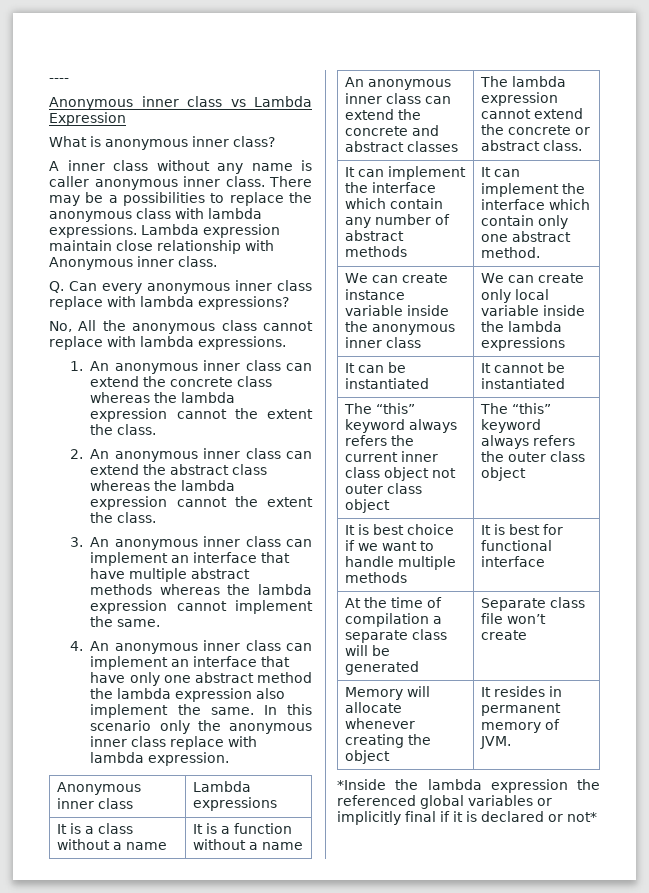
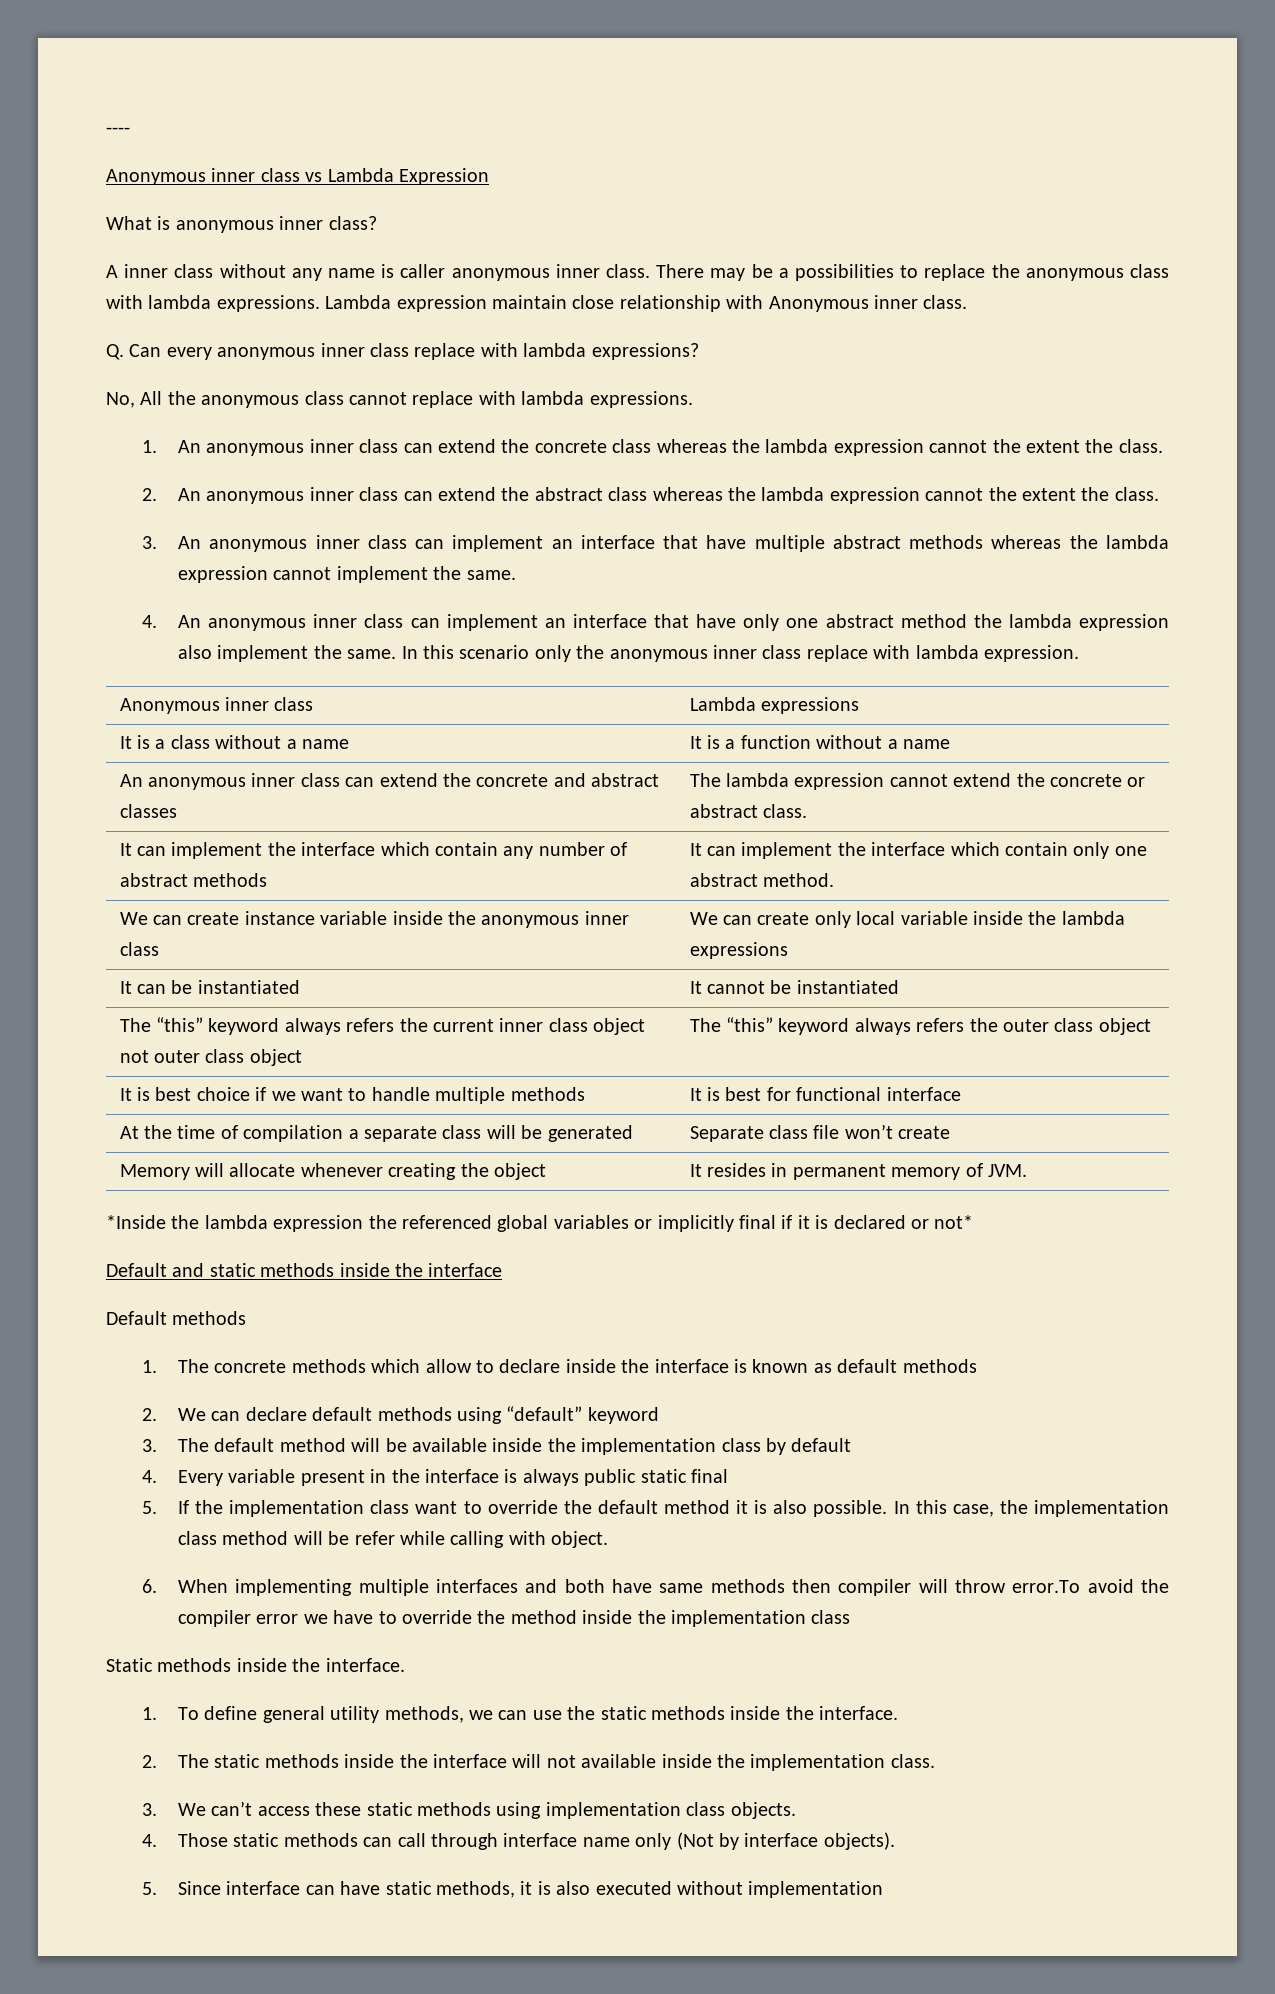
(597, 817) none -> [106,1263,503,1277] [106,1311,247,1325] [142,1359,977,1373] [142,1406,659,1424] [142,1438,852,1455] [142,1469,729,1486] [142,1500,1169,1517] [178,1531,609,1548] [142,1579,1169,1596] [178,1610,851,1627] [106,1658,405,1672] [142,1706,899,1723] [142,1754,935,1771] [142,1801,796,1819] [142,1832,895,1850] [142,1881,884,1898] // Default and static methods inside the interface // Default methods // 1. The concrete methods which allow to declare inside the interface is known as default methods // 2. We can declare default methods using “default” keyword // 3. The default method will be available inside the implementation class by default // 4. Every variable present in the interface is always public static final // 5. If the implementation class want to override the default method it is also possible. In this case, the implementation class method will be refer while calling with object. // 6. When implementing multiple interfaces and both have same methods then compiler will throw error.To avoid the compiler error we have to override the method inside the implementation class // Static methods inside the interface. // 1. To define general utility methods, we can use the static methods inside the interface. // 2. The static methods inside the interface will not available inside the implementation class. // 3. We can’t access these static methods using implementation class objects. // 4. Those static methods can call through interface name only (Not by interface objects). // 5. Since interface can have static methods, it is also executed without implementation

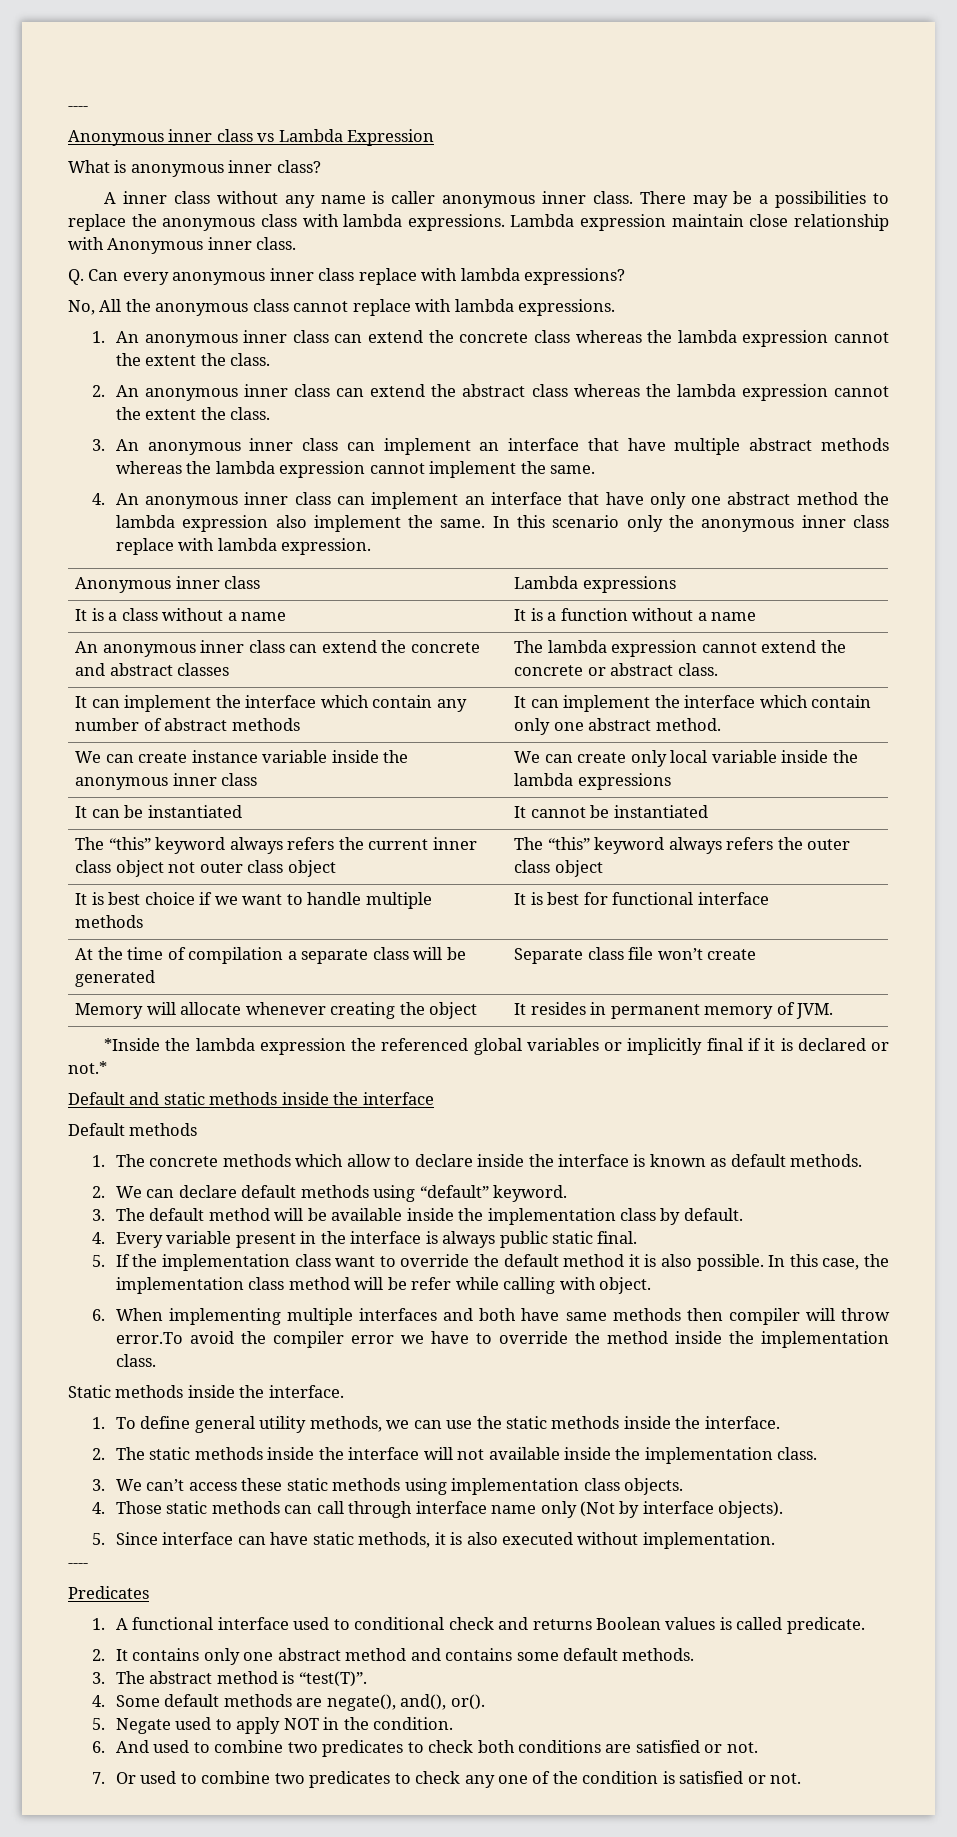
[934,1215,974,1229] not* -> [68,1061,107,1074] not.*
[902,1359,977,1373] methods -> [790,1154,863,1167] methods.
[587,1407,659,1424] keyword -> [493,1185,568,1202] keyword.
[791,1438,852,1452] default -> [683,1208,743,1221] default.
[691,1469,729,1483] final -> [597,1231,638,1244] final.
[811,1610,851,1624] class -> [115,1354,156,1367] class.
[748,1881,884,1898] implementation -> [642,1532,775,1549] [68,1563,88,1568] [68,1586,149,1599] [91,1617,865,1634] [91,1648,695,1665] [91,1671,367,1687] [91,1694,485,1711] [91,1717,454,1734] [91,1740,758,1757] [91,1771,802,1788] implementation. // ---- // Predicates // 1. A functional interface used to conditional check and returns Boolean values is called predicate. // 2. It contains only one abstract method and contains some default methods. // 3. The abstract method is “test(T)”. // 4. Some default methods are negate(), and(), or(). // 5. Negate used to apply NOT in the condition. // 6. And used to combine two predicates to check both conditions are satisfied or not. // 7. Or used to combine two predicates to check any one of the condition is satisfied or not.

